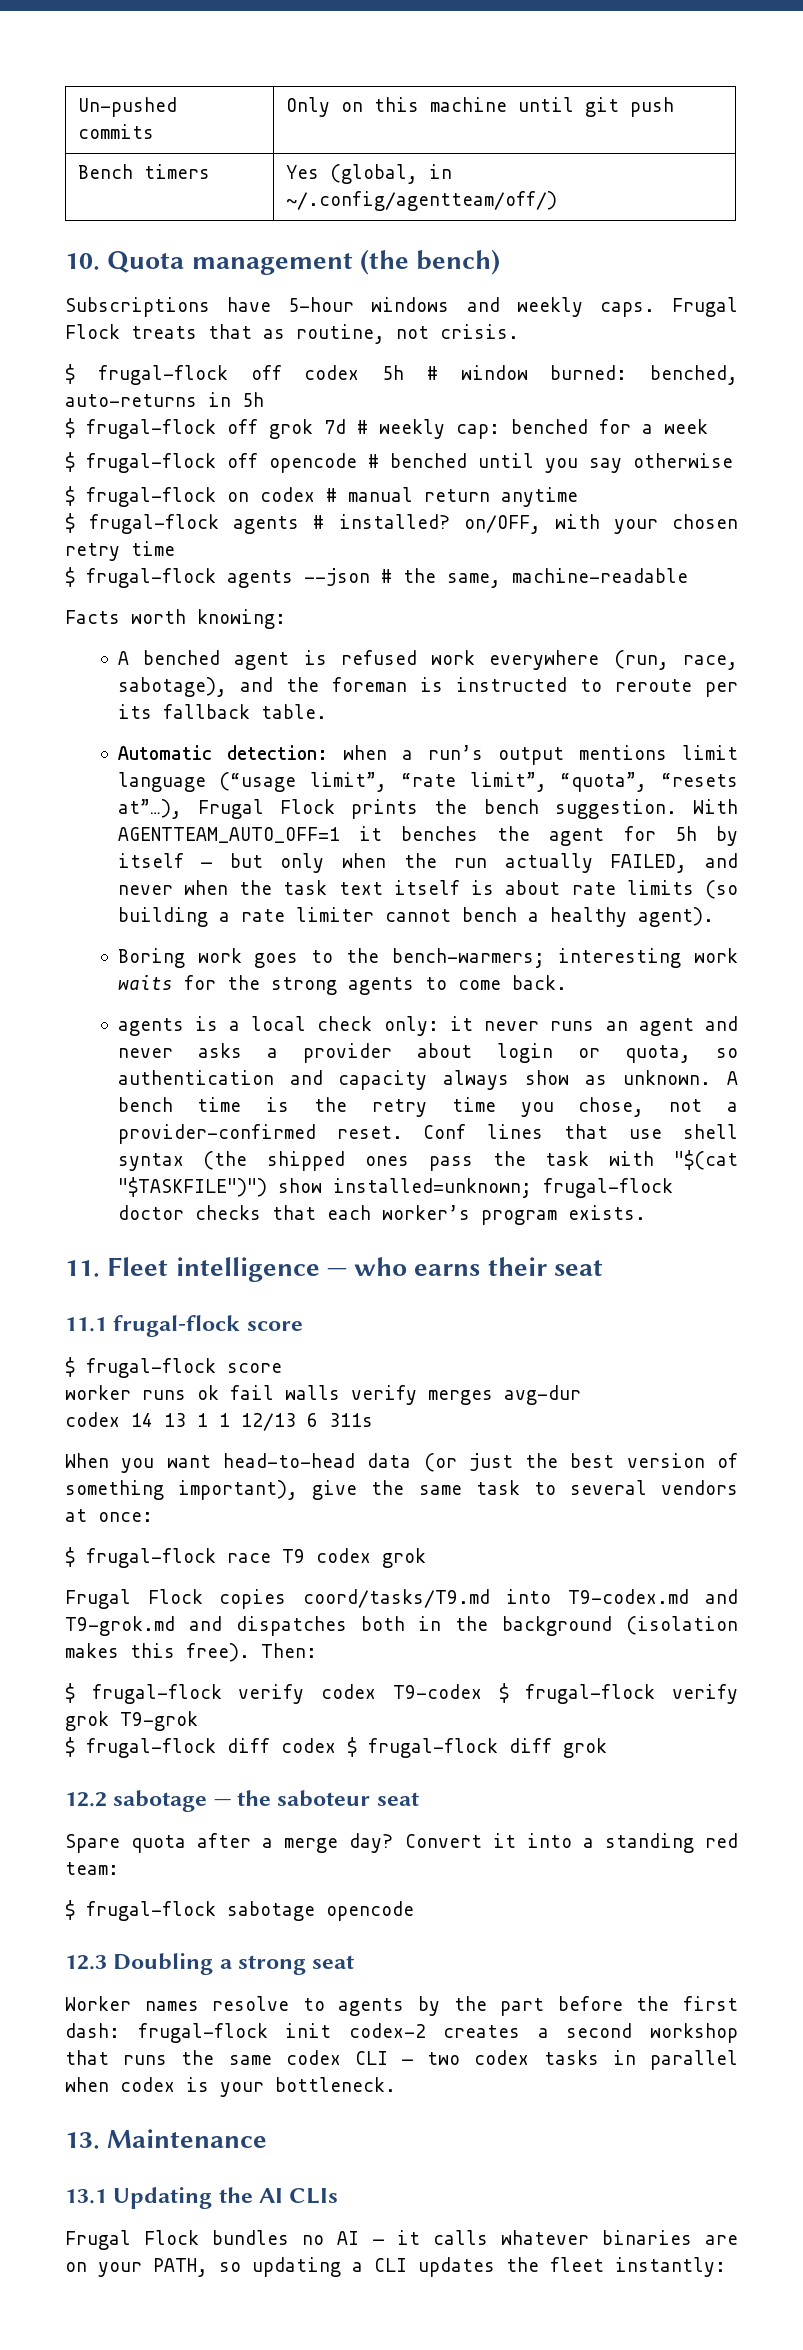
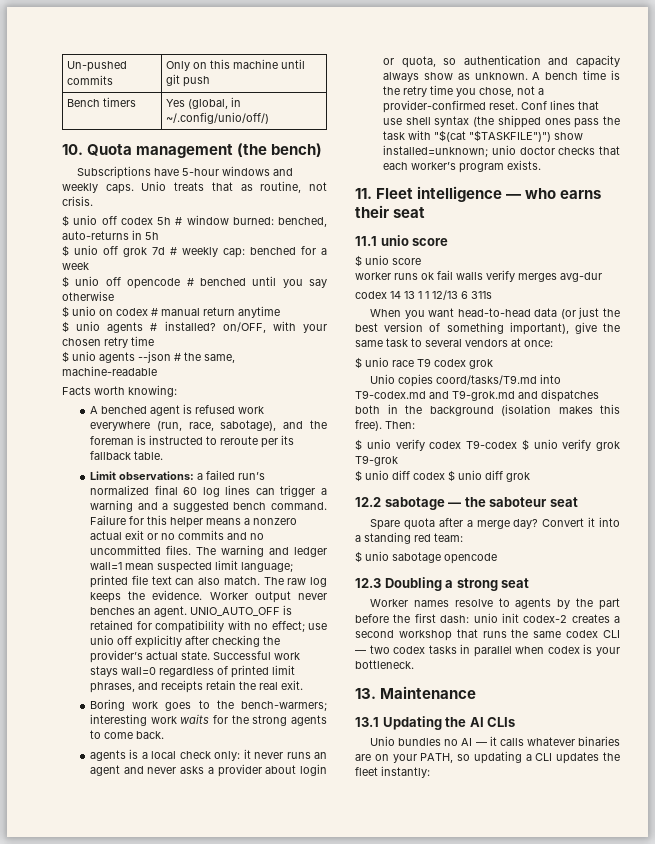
[286,191,558,211] ~/.config/agentteam/off/) -> [166,112,270,124] ~/.config/unio/off/)
[672,297,738,317] [65,324,120,339] Frugal Flock -> [141,181,167,191] Unio
[97,365,228,385] frugal-flock -> [73,215,98,225] unio
[86,419,216,439] frugal-flock -> [74,245,98,255] unio
[86,453,216,473] frugal-flock -> [75,276,100,286] unio
[86,487,216,507] frugal-flock -> [72,306,96,316] unio
[89,514,220,534] frugal-flock -> [76,321,101,331] unio
[86,568,216,588] frugal-flock -> [72,351,96,361] unio
[117,745,738,765] [117,772,738,792] [117,799,738,819] [117,826,738,846] [117,853,738,873] [117,880,738,899] [117,907,714,927] Automatic detection: when a run’s output mentions limit language (“usage limit”, “rate limit”, “quota”, “resets at”…), Frugal Flock prints the bench suggestion. With AGENTTEAM_AUTO_OFF=1 it benches the agent for 5h by itself — but only when the run actually FAILED, and never when the task text itself is about rate limits (so building a rate limiter cannot bench a healthy agent). -> [90,470,266,480] [90,485,327,497] [90,500,327,512] [90,515,298,528] [90,530,265,540] [90,545,327,557] [90,560,294,573] [90,575,327,588] [90,590,327,603] [90,605,293,617] [90,620,328,633] [90,635,281,648] [90,650,301,663] [90,665,296,678] [90,680,304,693] Limit observations: a failed run’s normalized final 60 log lines can trigger a warning and a suggested bench command. Failure for this helper means a nonzero actual exit or no commits and no uncommitted files. The warning and ledger wall=1 mean suspected limit language; printed file text can also match. The raw log keeps the evidence. Worker output never benches an agent. UNIO_AUTO_OFF is retained for compatibility with no effect; use unio off explicitly after checking the provider’s actual state. Successful work stays wall=0 regardless of printed limit phrases, and receipts retain the real exit.
[542,1178,673,1198] frugal-flock -> [491,145,516,155] unio
[113,1315,241,1337] frugal-flock -> [380,235,409,246] unio
[86,1358,216,1378] frugal-flock -> [365,255,389,265] unio
[86,1548,216,1568] frugal-flock -> [365,357,389,367] unio
[65,1589,203,1609] Frugal Flock -> [370,374,396,384] Unio
[91,1684,222,1704] frugal-flock -> [366,439,391,449] unio
[525,1684,656,1704] frugal-flock -> [533,439,558,449] unio
[86,1738,216,1758] frugal-flock -> [365,470,389,480] unio
[368,1738,498,1758] frugal-flock -> [458,470,482,480] unio
[86,1901,216,1921] frugal-flock -> [365,551,389,561] unio
[137,2023,268,2043] frugal-flock -> [473,613,498,623] unio
[65,2230,200,2250] Frugal Flock -> [370,736,396,746] Unio

